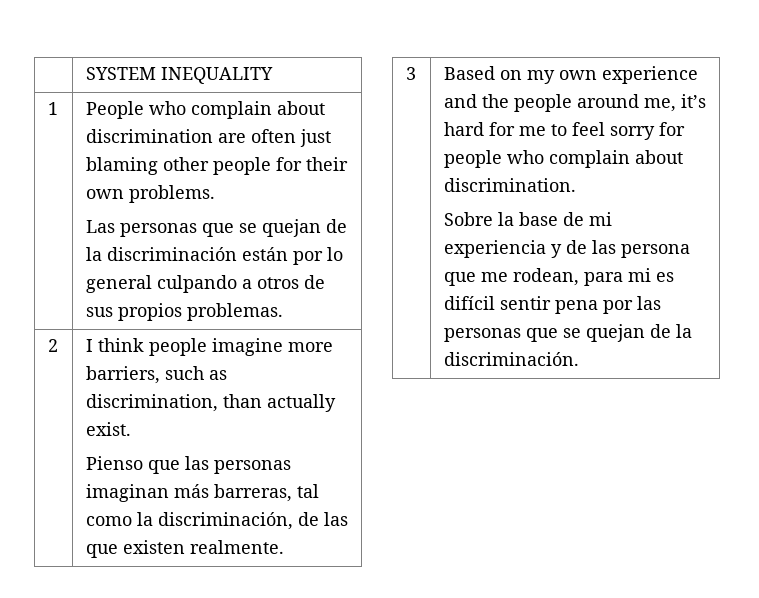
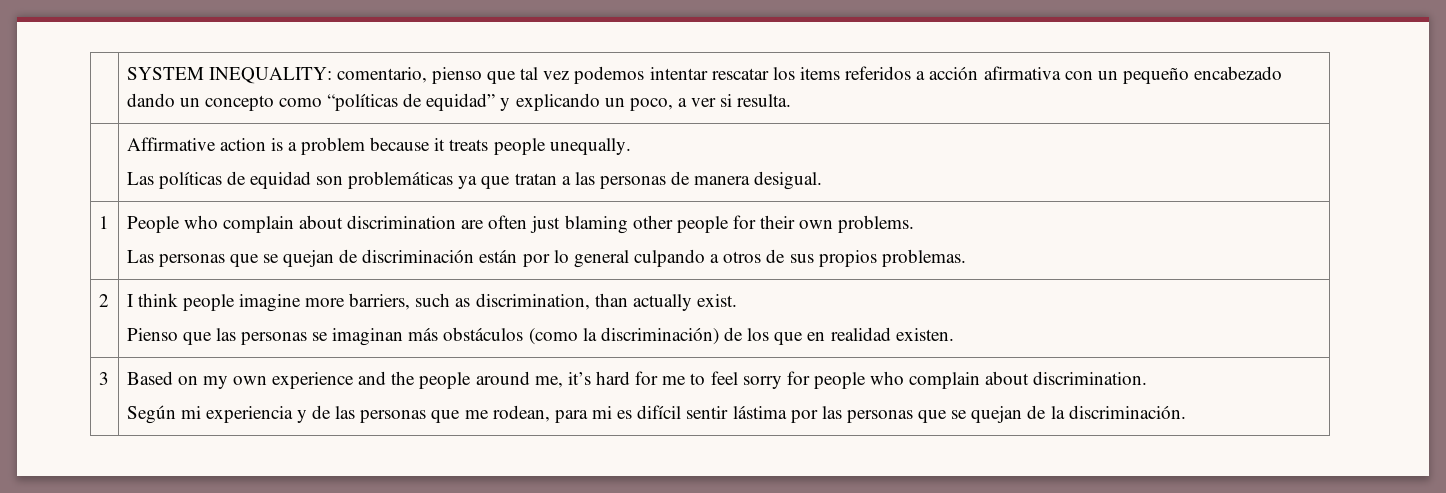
[160,67,273,84] INEQUALITY -> [208,66,1283,84] [126,93,792,111] [126,137,631,155] [126,171,823,190] INEQUALITY: comentario, pienso que tal vez podemos intentar rescatar los items referidos a acción afirmativa con un pequeño encabezado dando un concepto como “políticas de equidad” y explicando un poco, a ver si resulta. // | Affirmative action is a problem because it treats people unequally. // Las políticas de equidad son problemáticas ya que tratan a las personas de manera desigual.
[85,247,102,261] la -> (359, 256) none
(291, 467) none -> [312,332,329,341] se
[213,484,319,502] [85,512,348,530] [85,540,284,558] barreras, tal como la discriminación, de las que existen realmente. -> [443,327,954,345] obstáculos (como la discriminación) de los que en realidad existen.
[443,212,584,226] Sobre la base de -> [126,405,176,424] Según
[620,244,690,258] persona -> [360,410,427,423] personas
[554,300,598,314] pena -> [732,406,787,419] lástima

